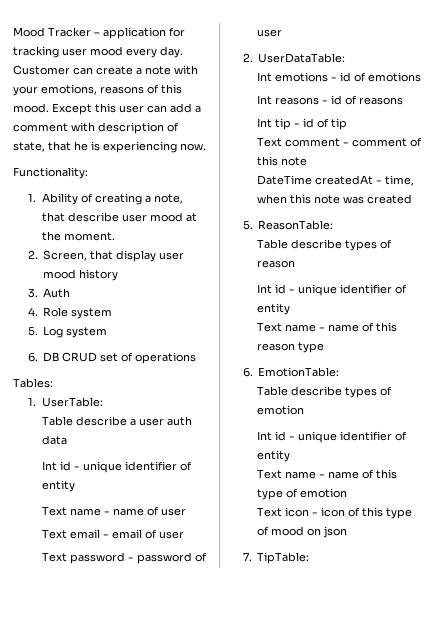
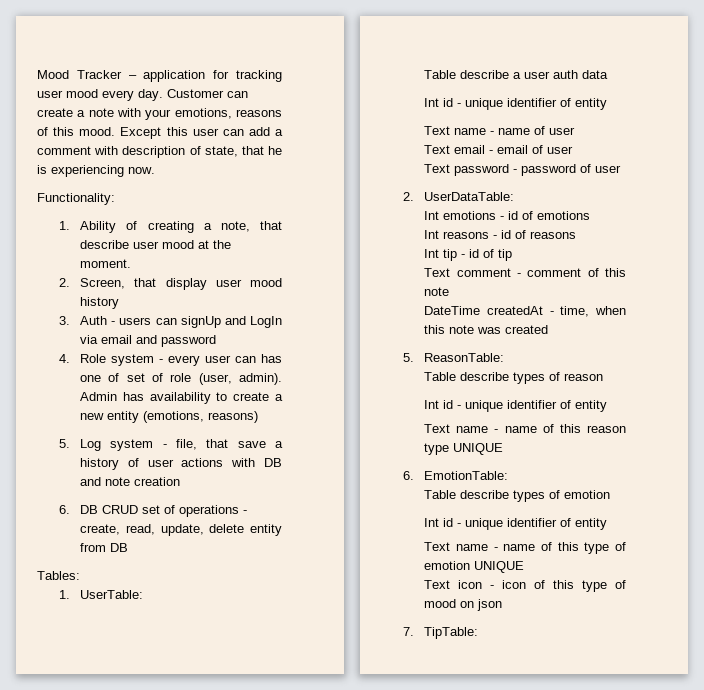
[27,307,113,319] [27,326,108,338] // 4. Role system // 5. Log system -> [111,316,282,328] [80,335,217,347] [58,354,282,366] [80,373,282,385] [80,392,283,404] [80,411,259,423] [58,439,283,451] [80,458,282,470] [80,477,181,486] - users can signUp and LogIn via email and password // 4. Role system - every user can has one of set of role (user, admin). Admin has availability to create a new entity (emotions, reasons) // 5. Log system - file, that save a history of user actions with DB and note creation
(197, 358) none -> [243,510,248,514] [80,524,282,536] [80,543,129,552] - create, read, update, delete entity from DB
(325, 347) none -> [453,443,504,455] UNIQUE
(348, 493) none -> [474,561,525,573] UNIQUE

